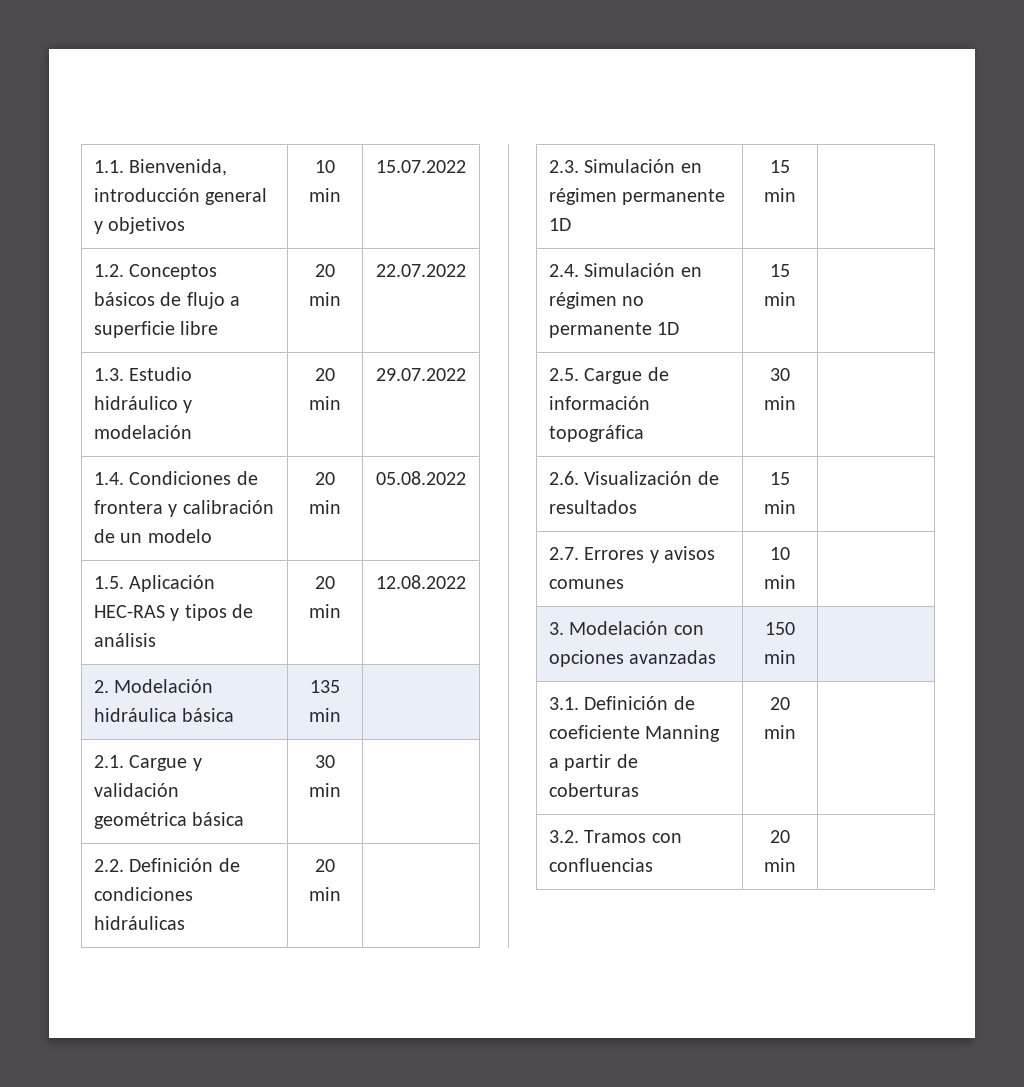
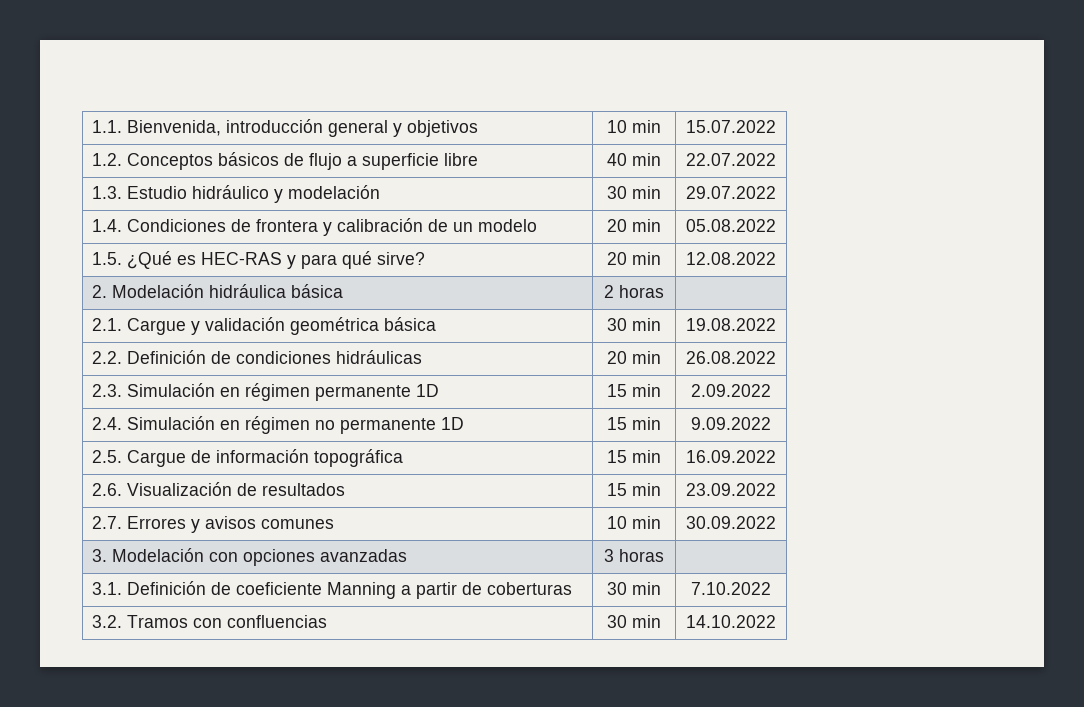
[315,264,335,277] 20 -> [607,153,627,166] 40
[315,368,335,381] 20 -> [607,186,627,199] 30
[129,575,216,592] [93,604,253,621] [93,633,156,647] Aplicación HEC-RAS y tipos de análisis -> [127,251,426,269] ¿Qué es HEC-RAS y para qué sirve?
[310,680,340,693] [309,708,341,722] 135 min -> [604,285,664,298] 2 horas
(341, 790) none -> [686,318,776,331] 19.08.2022
(341, 894) none -> [686,351,776,364] 26.08.2022
(796, 195) none -> [691,384,771,397] 2.09.2022
(796, 299) none -> [691,417,771,430] 9.09.2022
[770,368,790,381] [764,396,796,410] 30 min | -> [607,450,661,463] [686,450,776,463] 15 min | 16.09.2022
(796, 507) none -> [686,483,776,496] 23.09.2022
(796, 582) none -> [686,516,776,529] 30.09.2022
[765,622,795,635] [764,650,796,664] 150 min -> [604,549,664,562] 3 horas
[770,697,790,710] [764,725,796,739] 20 min | -> [607,582,661,595] [691,582,771,595] 30 min | 7.10.2022
[770,830,790,843] [764,858,796,872] 20 min | -> [607,615,661,628] [686,615,776,628] 30 min | 14.10.2022

